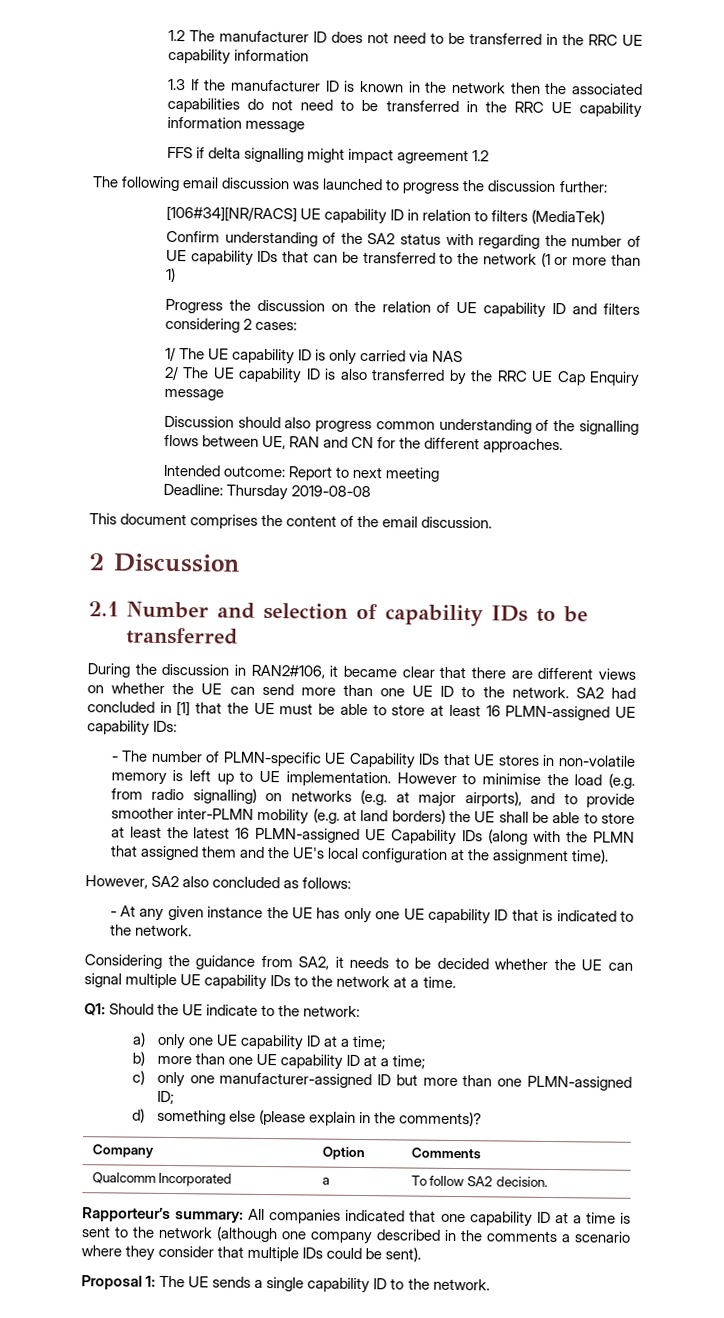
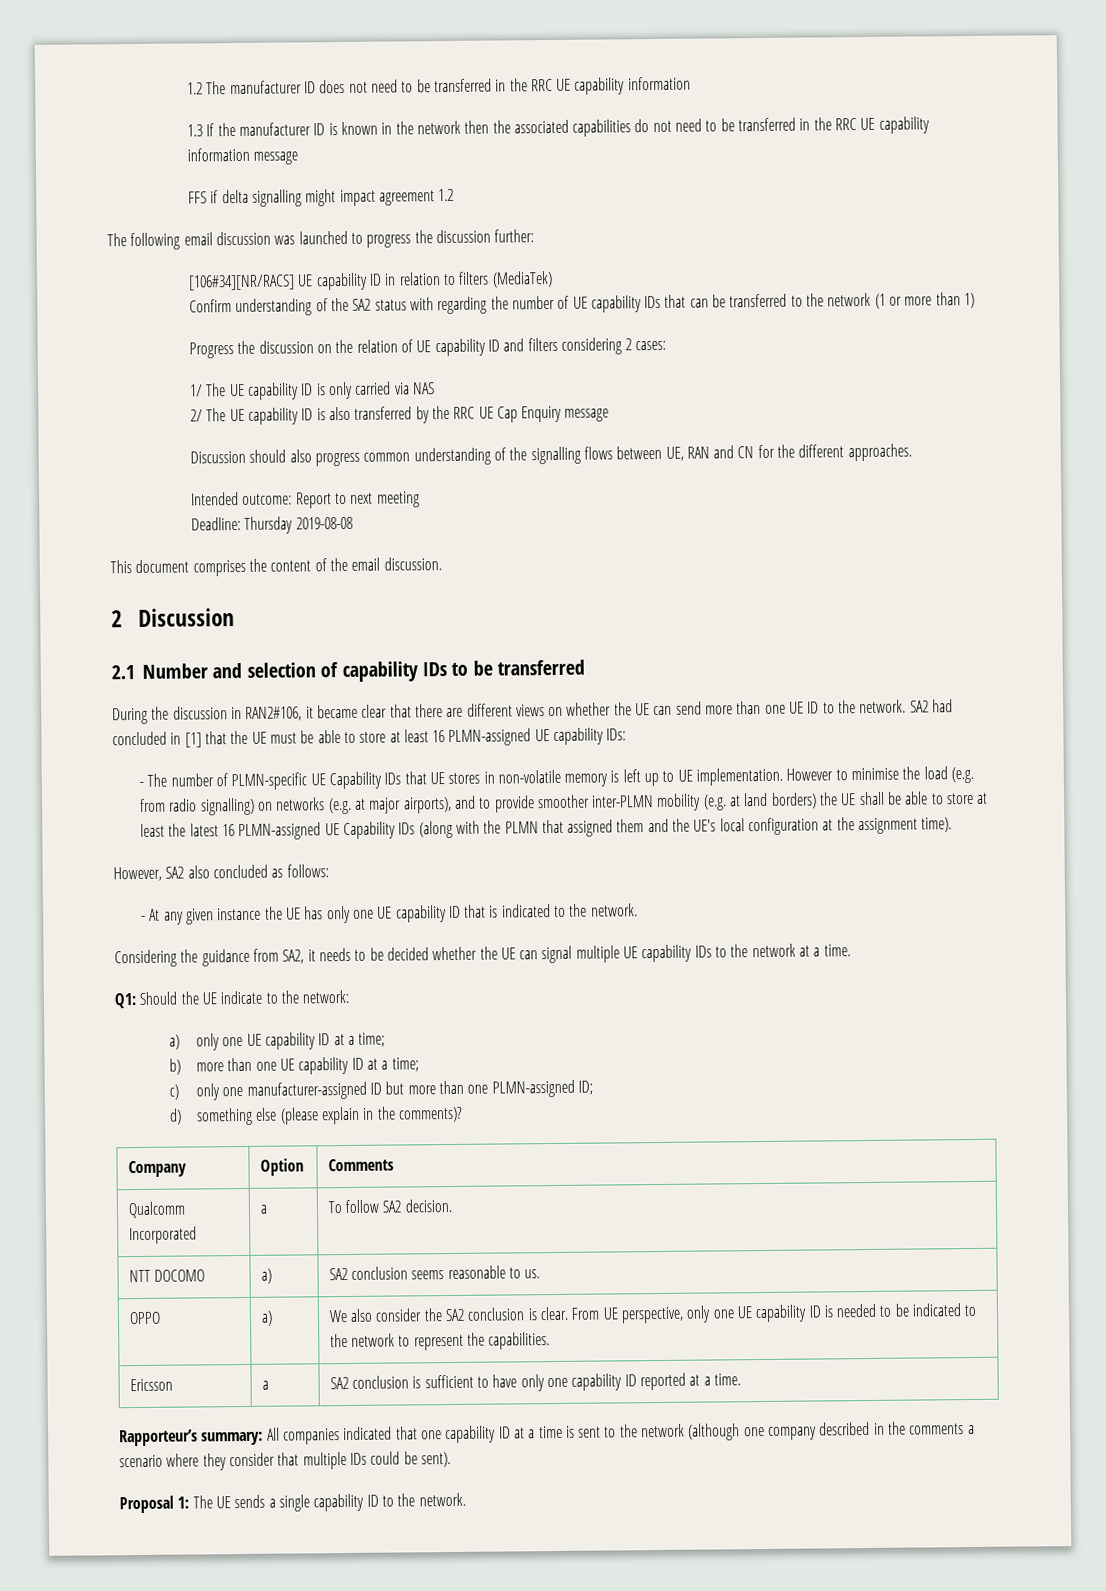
(548, 1181) none -> [128,1269,206,1283] [260,1268,272,1284] [328,1265,541,1281] [128,1311,161,1325] [260,1310,273,1326] [328,1303,978,1324] [329,1332,551,1351] [129,1378,173,1392] [261,1380,269,1390] [329,1372,741,1392] // NTT DOCOMO | a) | SA2 conclusion seems reasonable to us. // OPPO | a) | We also consider the SA2 conclusion is clear. From UE perspective, only one UE capability ID is needed to be indicated to the network to represent the capabilities. // Ericsson | a | SA2 conclusion is sufficient to have only one capability ID reported at a time.

